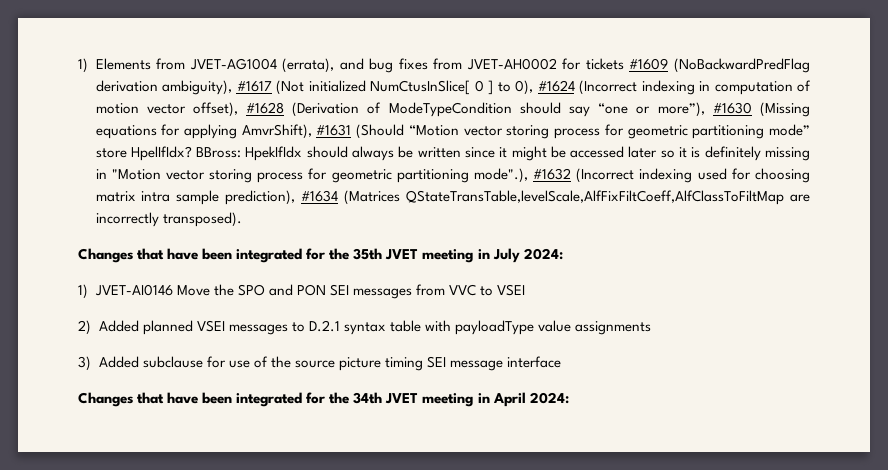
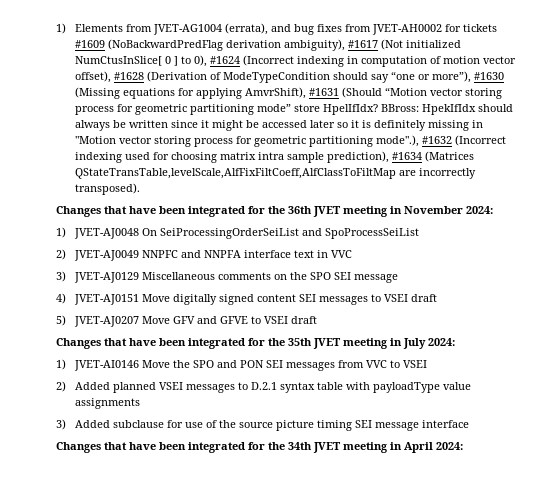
(242, 219) none -> [56,206,493,217] [56,227,419,239] [56,249,352,261] [56,271,398,283] [56,293,437,305] [56,315,317,327] // Changes that have been integrated for the 36th JVET meeting in November 2024: // 1) JVET-AJ0048 On SeiProcessingOrderSeiList and SpoProcessSeiList // 2) JVET-AJ0049 NNPFC and NNPFA interface text in VVC // 3) JVET-AJ0129 Miscellaneous comments on the SPO SEI message // 4) JVET-AJ0151 Move digitally signed content SEI messages to VSEI draft // 5) JVET-AJ0207 Move GFV and GFVE to VSEI draft

